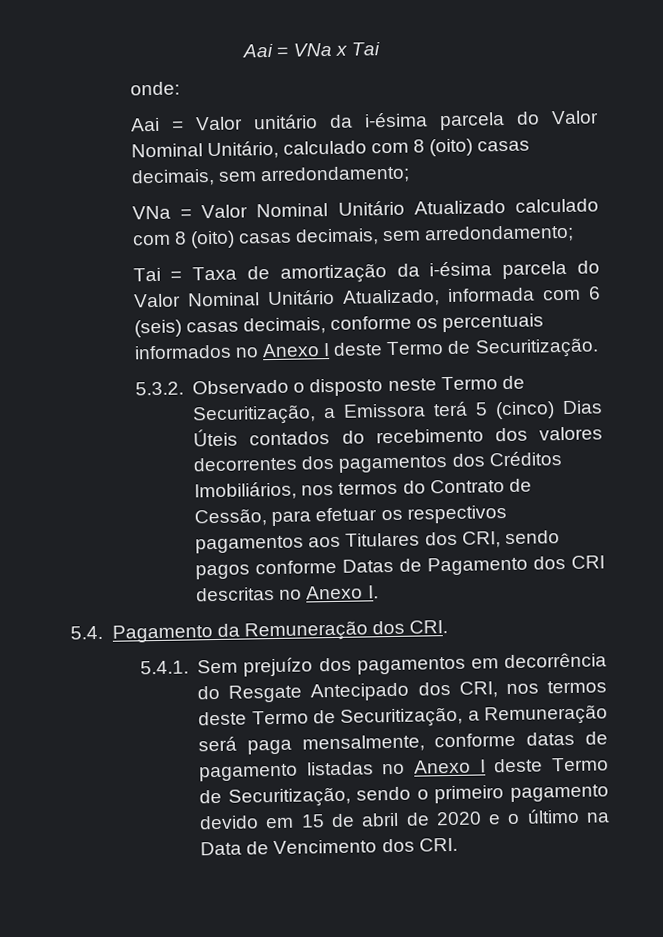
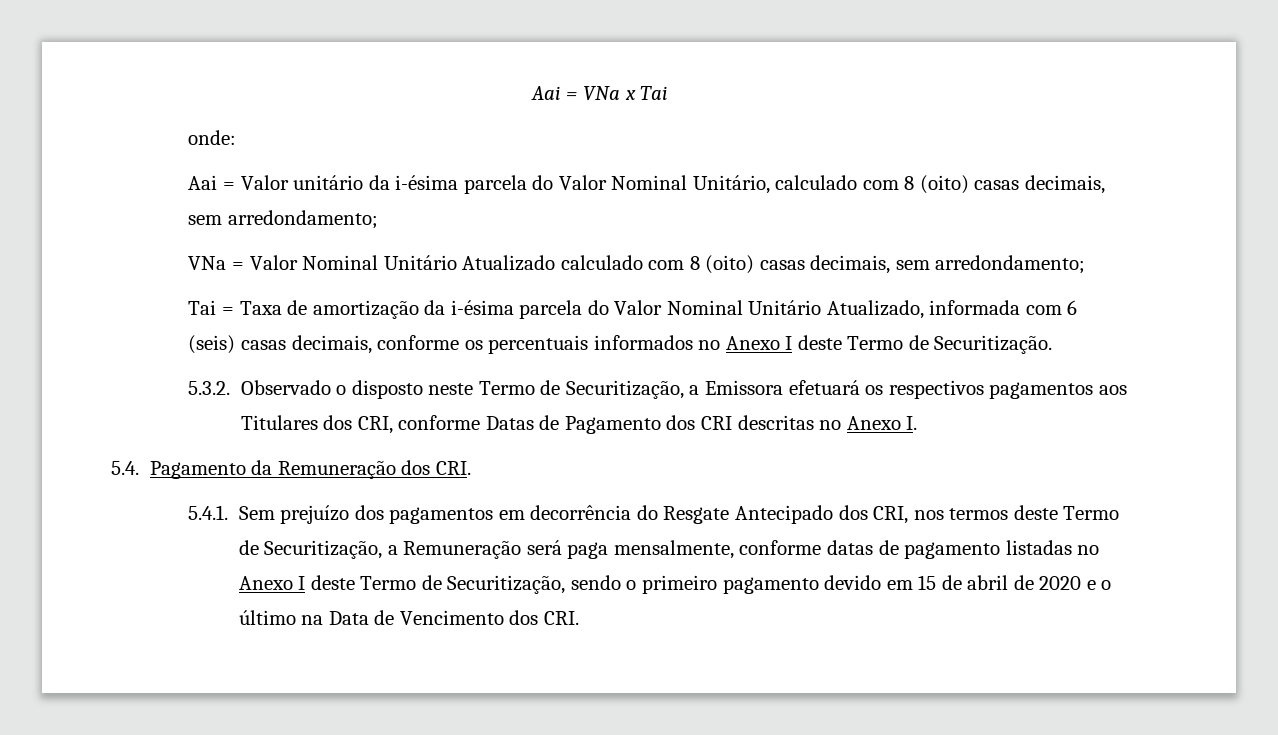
[433,400,604,420] [193,426,603,447] [193,451,562,473] [194,478,532,501] [194,507,378,527] terá 5 (cinco) Dias Úteis contados do recebimento dos valores decorrentes dos pagamentos dos Créditos Imobiliários, nos termos do Contrato de Cessão, para efetuar -> [788,380,860,395] efetuará
[504,530,560,545] [195,564,251,580] sendo pagos -> (393, 425) none

